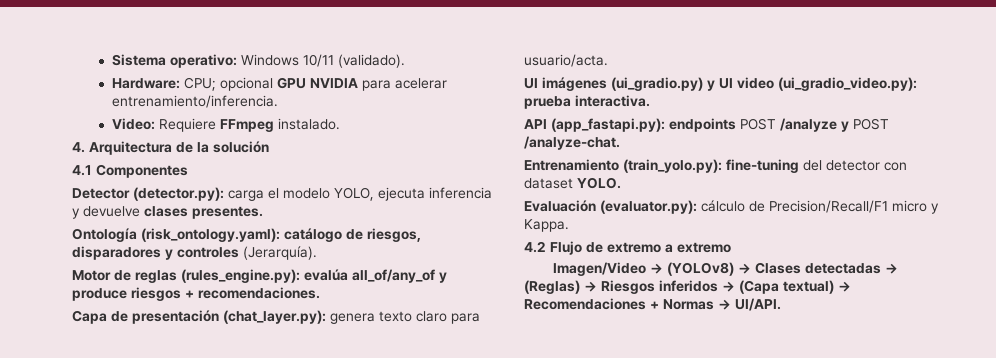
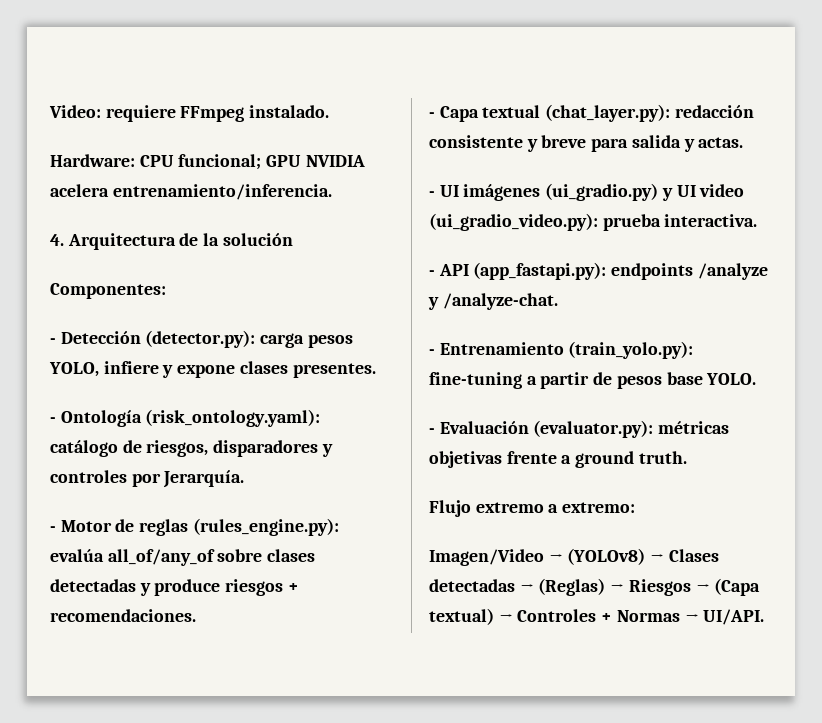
[111,54,405,68] [111,77,447,91] [111,95,278,108] [111,118,340,132] Sistema operativo: Windows 10/11 (validado). // Hardware: CPU; opcional GPU NVIDIA para acelerar entrenamiento/inferencia. // Video: Requiere FFmpeg instalado. -> [49,105,330,122] [50,154,365,170] [50,184,332,200] Video: requiere FFmpeg instalado. // Hardware: CPU funcional; GPU NVIDIA acelera entrenamiento/inferencia.
[72,164,188,178] [72,187,492,201] [72,206,140,219] 4.1 Componentes // Detector (detector.py): carga el modelo YOLO, ejecuta inferencia y devuelve -> [50,283,166,299] [50,330,353,348] [49,361,236,378] Componentes: // - Detección (detector.py): carga pesos YOLO, infiere y expone
(263, 212) none -> [50,417,56,423] -
[243,246,317,260] (Jerarquía). // -> [131,470,245,488] [50,526,56,532] por Jerarquía. // -
(435, 276) none -> [217,549,316,562] [50,579,136,592] sobre clases detectadas
[72,310,480,324] [524,54,608,67] Capa de presentación (chat_layer.py): genera texto claro para usuario/acta. // -> [429,104,754,122] [429,135,744,152] [429,191,435,197] - Capa textual (chat_layer.py): redacción consistente y breve para salida y actas. // -
(650, 101) none -> [429,270,435,276] -
[740,118,776,130] POST -> (694, 271) none
[853,118,889,130] POST -> (439, 303) none
(620, 143) none -> [429,349,435,355] -
[803,160,907,171] [524,178,573,189] del detector con dataset -> [526,372,703,389] a partir de pesos base
(621, 183) none -> [429,428,435,434] -
[701,200,939,214] [524,219,569,232] [524,241,603,255] cálculo de Precision/Recall/F1 micro y Kappa. // 4.2 Flujo de -> [658,421,730,434] [429,451,687,468] [429,500,471,517] métricas objetivas frente a ground truth. // Flujo
[677,242,731,253] extremo -> [562,502,636,513] extremo:
[659,280,718,292] inferidos -> (691, 587) none
[524,298,646,310] Recomendaciones -> [517,609,597,622] Controles

